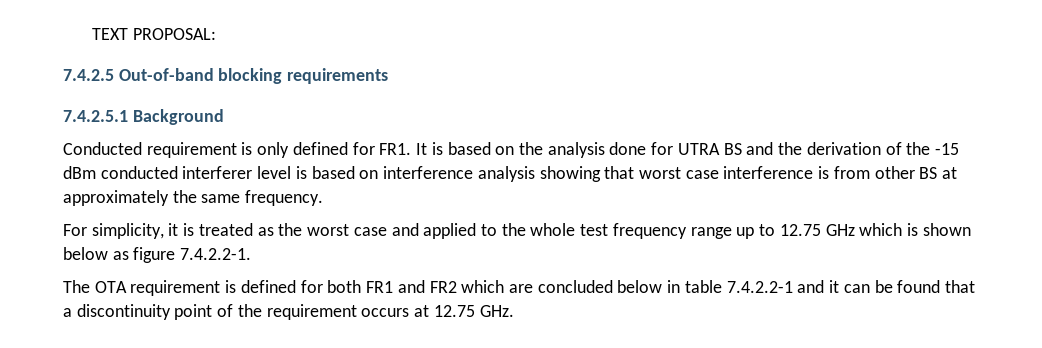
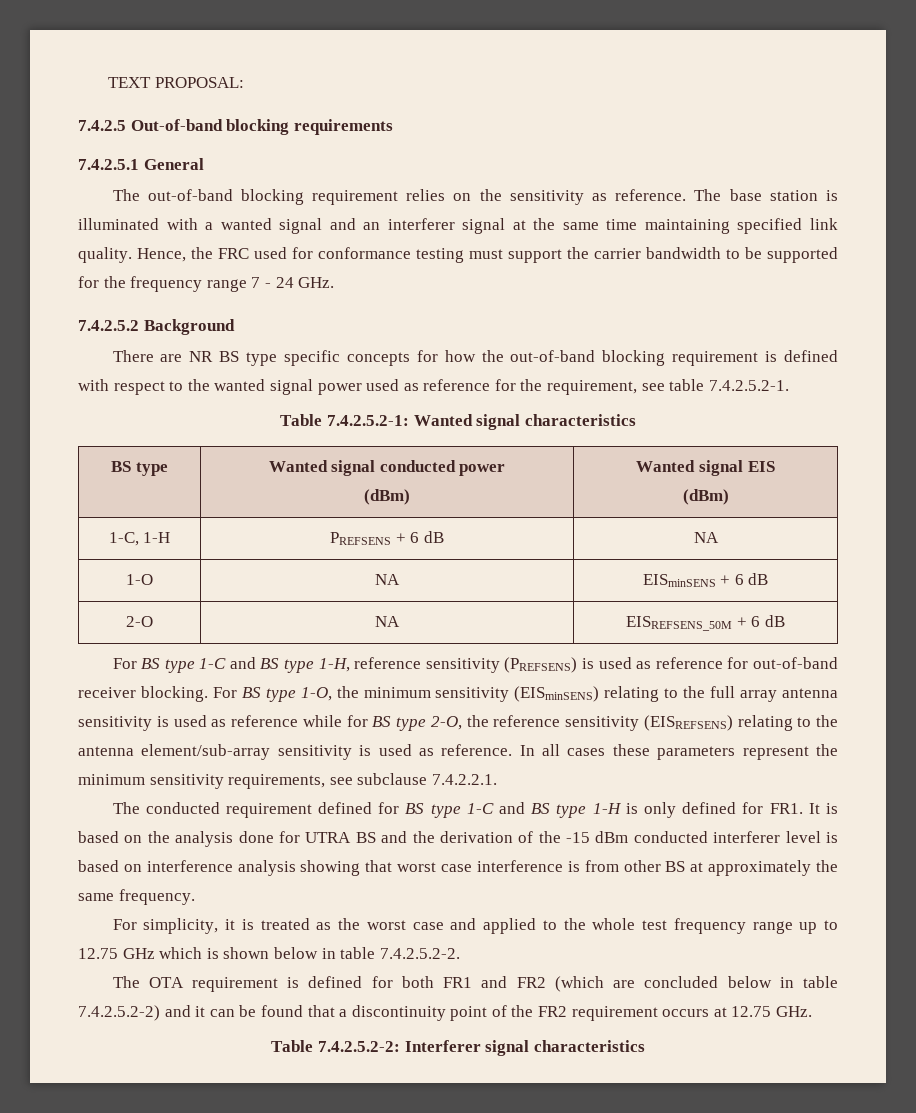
[132,109,224,125] [63,142,237,158] Background // Conducted requirement -> [143,158,204,170] [112,189,839,205] [78,218,838,234] [78,247,838,263] [78,276,335,292] [78,319,235,335] [112,350,839,366] [78,379,789,395] [280,414,636,430] [111,461,168,476] [268,460,506,476] [364,489,410,505] [636,460,775,476] [682,489,729,505] [108,532,171,546] [330,531,444,545] [693,532,719,543] [126,574,153,585] [375,574,400,585] [642,573,769,587] [126,616,153,627] [375,616,400,627] [626,615,785,631] [112,657,838,673] [78,686,838,702] [78,715,838,731] [78,744,838,760] [78,773,497,789] [112,802,622,818] General // The out-of-band blocking requirement relies on the sensitivity as reference. The base station is illuminated with a wanted signal and an interferer signal at the same time maintaining specified link quality. Hence, the FRC used for conformance testing must support the carrier bandwidth to be supported for the frequency range 7 - 24 GHz. // 7.4.2.5.2 Background // There are NR BS type specific concepts for how the out-of-band blocking requirement is defined with respect to the wanted signal power used as reference for the requirement, see table 7.4.2.5.2-1. // Table 7.4.2.5.2-1: Wanted signal characteristics // BS type | Wanted signal conducted power // (dBm) | Wanted signal EIS // (dBm) // 1-C, 1-H | PREFSENS + 6 dB | NA // 1-O | NA | EISminSENS + 6 dB // 2-O | NA | EISREFSENS_50M + 6 dB // For BS type 1-C and BS type 1-H, reference sensitivity (PREFSENS) is used as reference for out-of-band receiver blocking. For BS type 1-O, the minimum sensitivity (EISminSENS) relating to the full array antenna sensitivity is used as reference while for BS type 2-O, the reference sensitivity (EISREFSENS) relating to the antenna element/sub-array sensitivity is used as reference. In all cases these parameters represent the minimum sensitivity requirements, see subclause 7.4.2.2.1. // The conducted requirement defined for BS type 1-C and BS type 1-H
[112,247,252,263] as figure 7.4.2.2-1. -> [321,947,460,959] in table 7.4.2.5.2-2.
[461,280,505,293] which -> [554,976,604,992] (which
[726,281,793,293] 7.4.2.2-1 -> [78,1005,160,1021] 7.4.2.5.2-2)
(262, 310) none -> [538,1006,568,1017] FR2
(514, 311) none -> [271,1040,645,1056] // Table 7.4.2.5.2-2: Interferer signal characteristics

